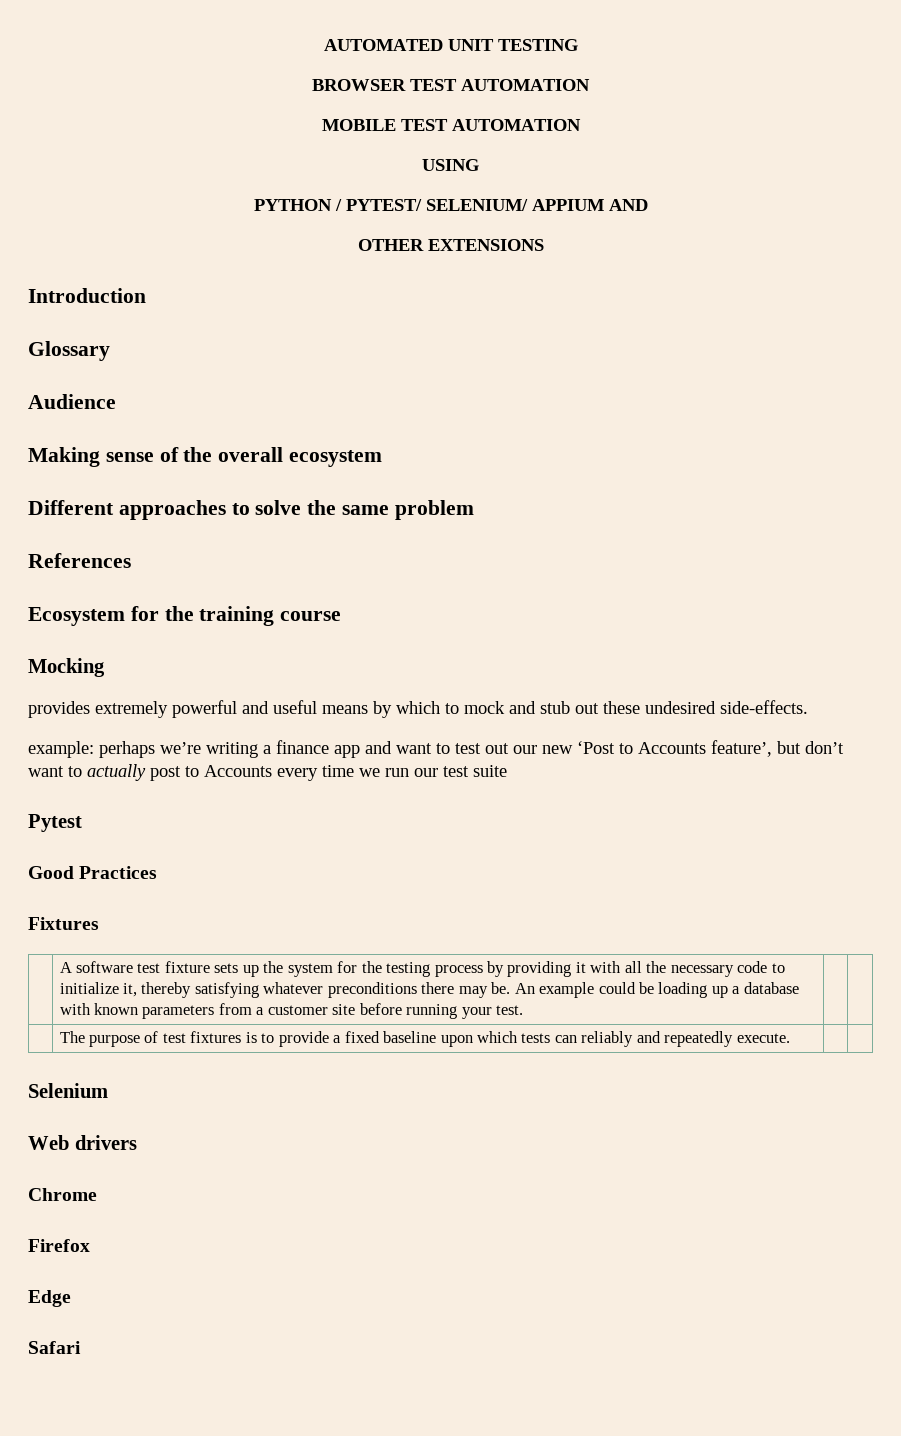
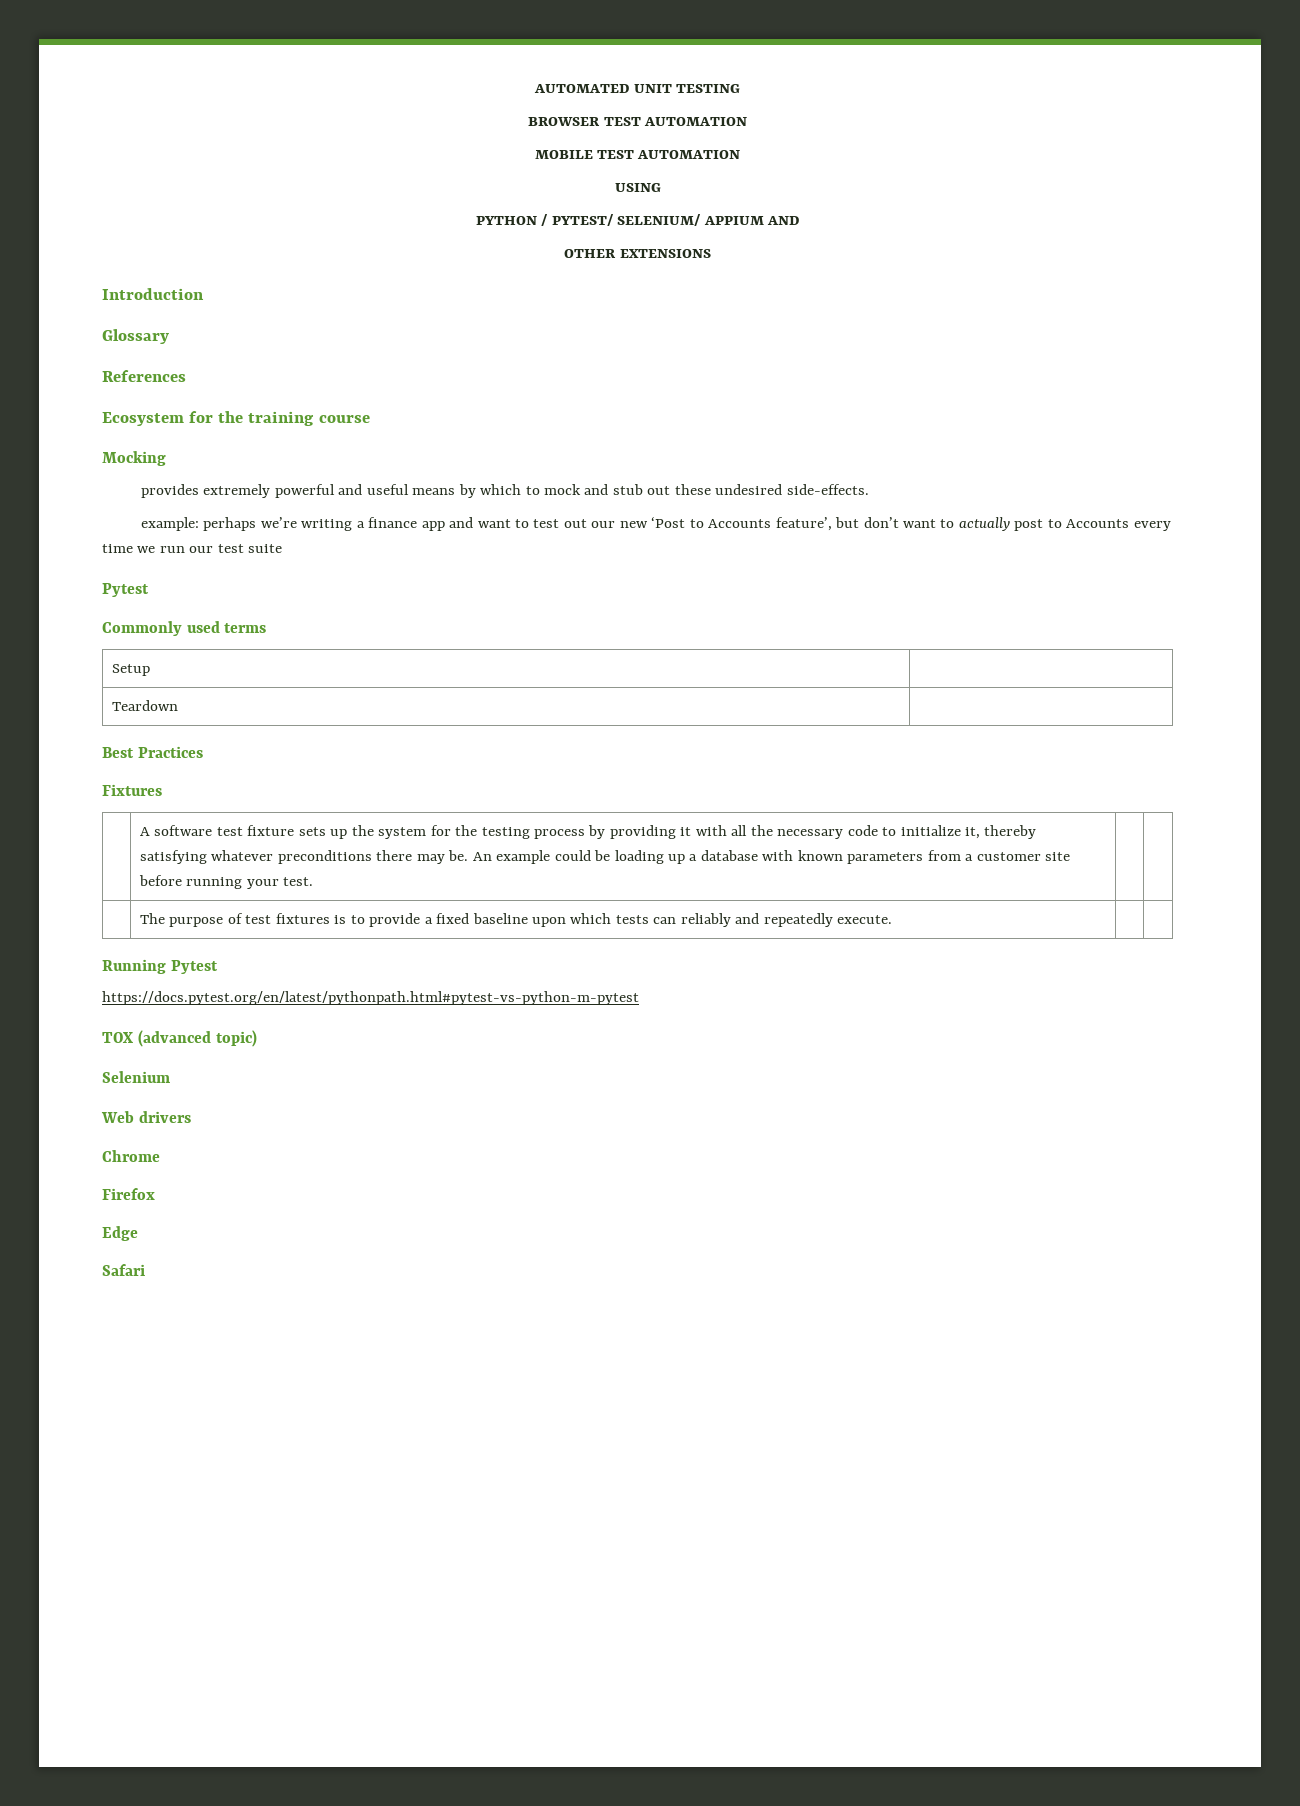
[28,394,116,409] [28,447,383,467] [28,500,474,520] // Audience // Making sense of the overall ecosystem // Different approaches to solve the same problem -> (169, 336) none
[28,866,74,879] Good -> [102,621,267,636] [112,664,151,676] [112,700,179,711] [102,747,134,758] Commonly used terms // Setup | // Teardown | // Best
(790, 1038) none -> [102,959,218,974] [102,991,639,1005] [102,1030,257,1047] // Running Pytest // https://docs.pytest.org/en/latest/pythonpath.html#pytest-vs-python-m-pytest // TOX (advanced topic)

